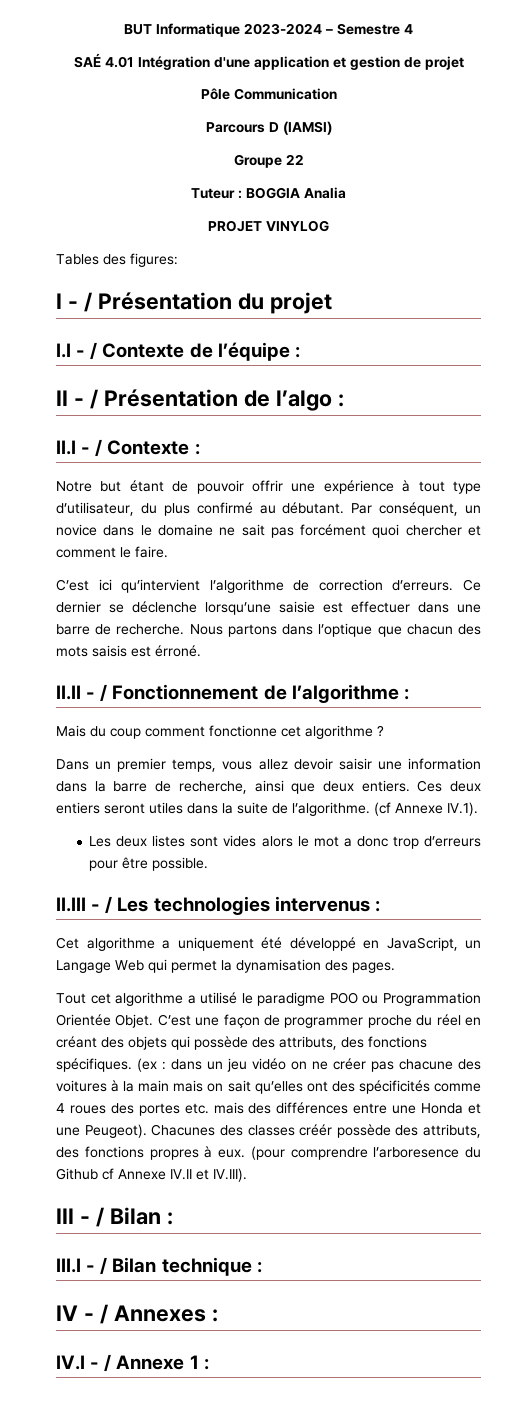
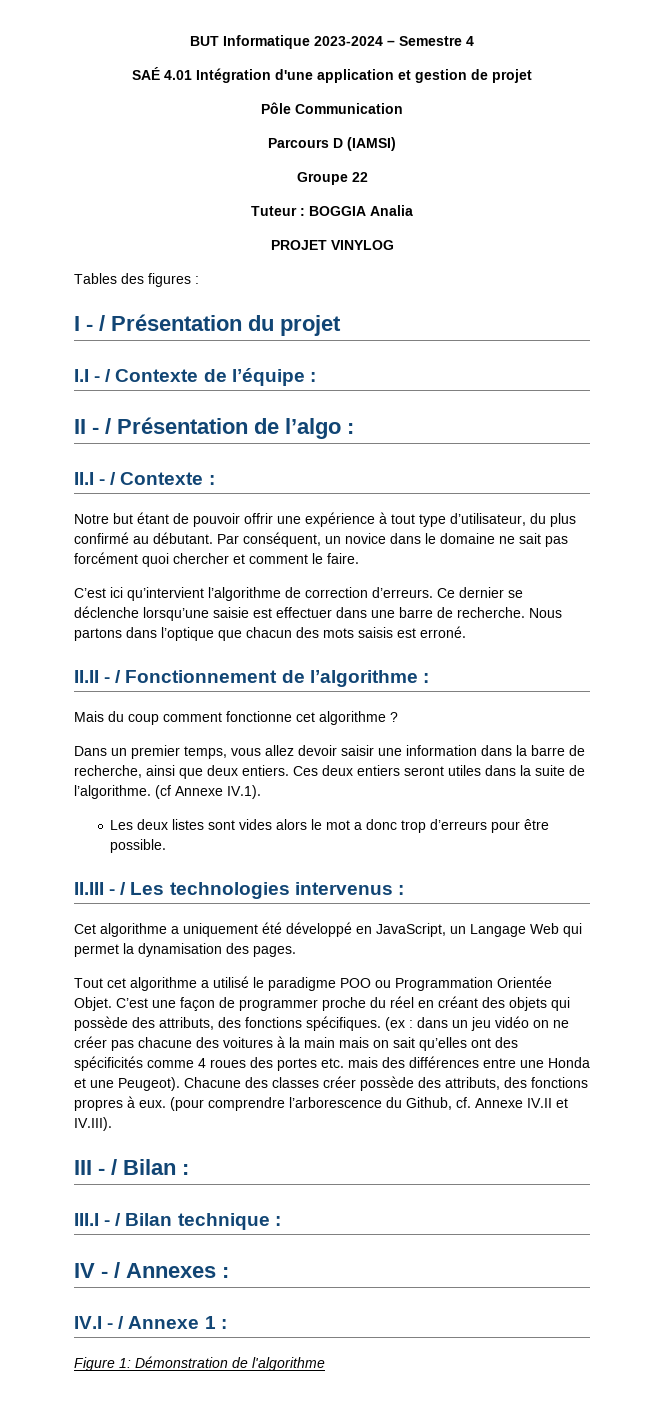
[130,253,178,267] figures: -> [148,273,199,287] figures :
[155,645,201,657] érroné. -> [420,626,466,638] erroné.
[151,1124,216,1136] Chacunes -> [184,1077,241,1088] Chacune
[299,1124,333,1136] créér -> [323,1076,356,1088] créer
[373,1147,481,1158] [56,1168,114,1180] l’arboresence du Github cf -> [289,1097,471,1110] l’arborescence du Github, cf.
(209, 1364) none -> [74,1356,325,1371] // Figure 1: Démonstration de l'algorithme

